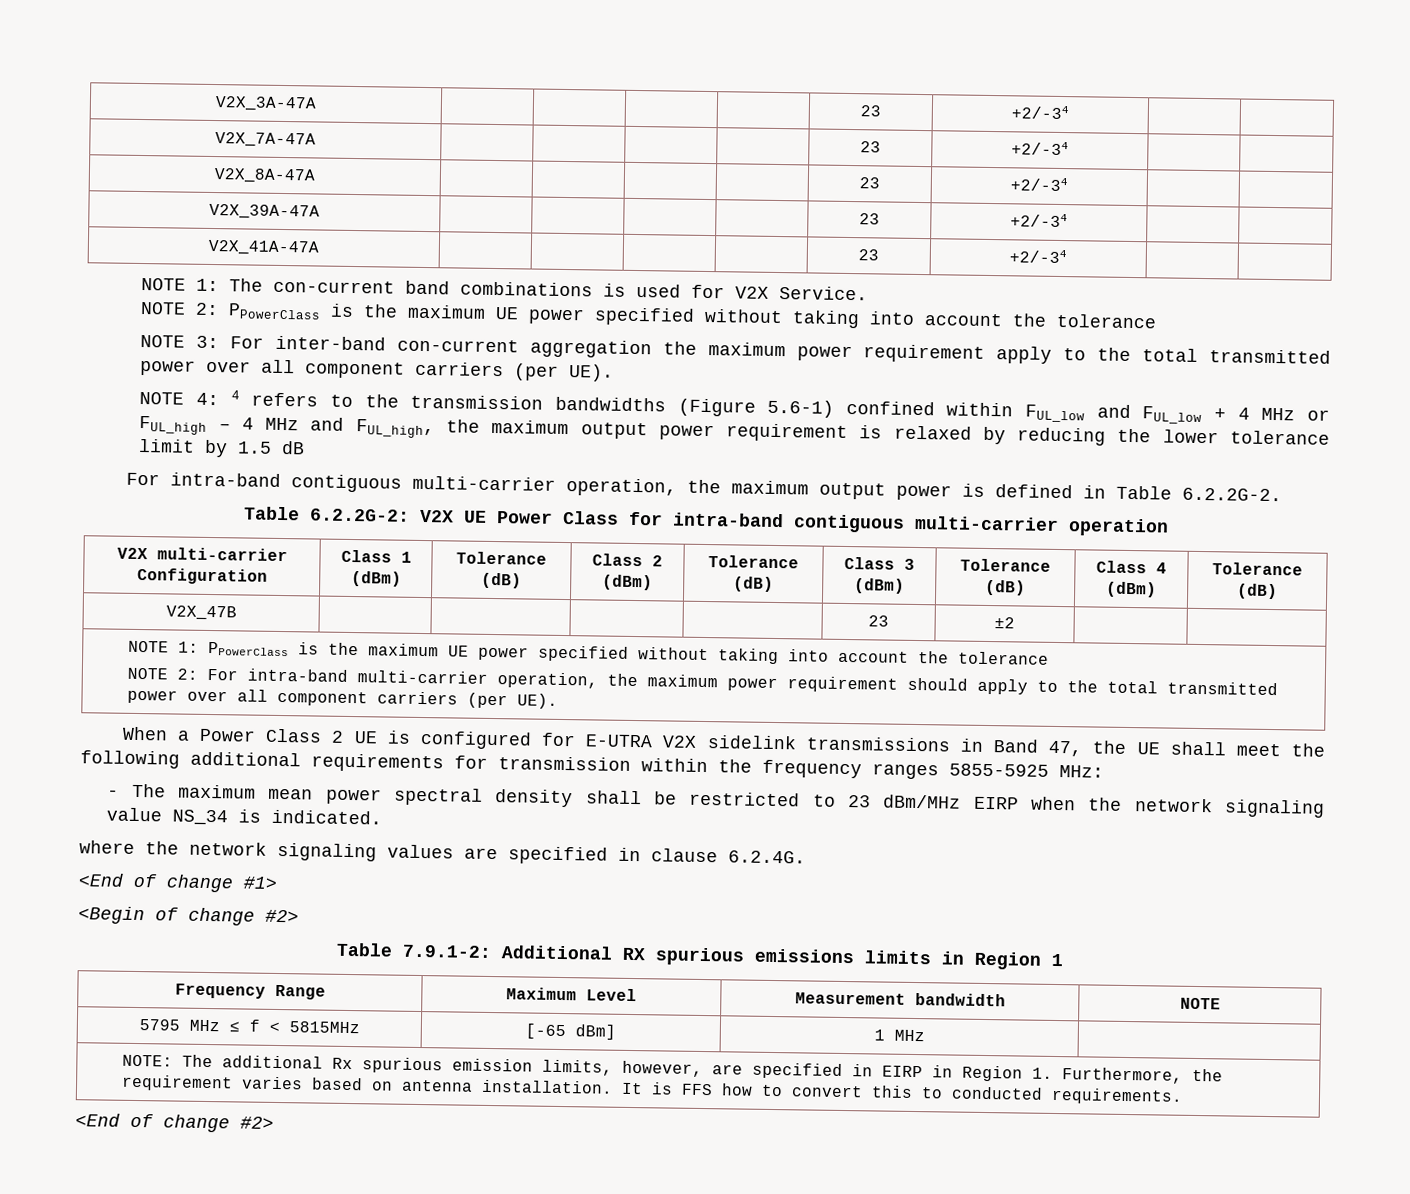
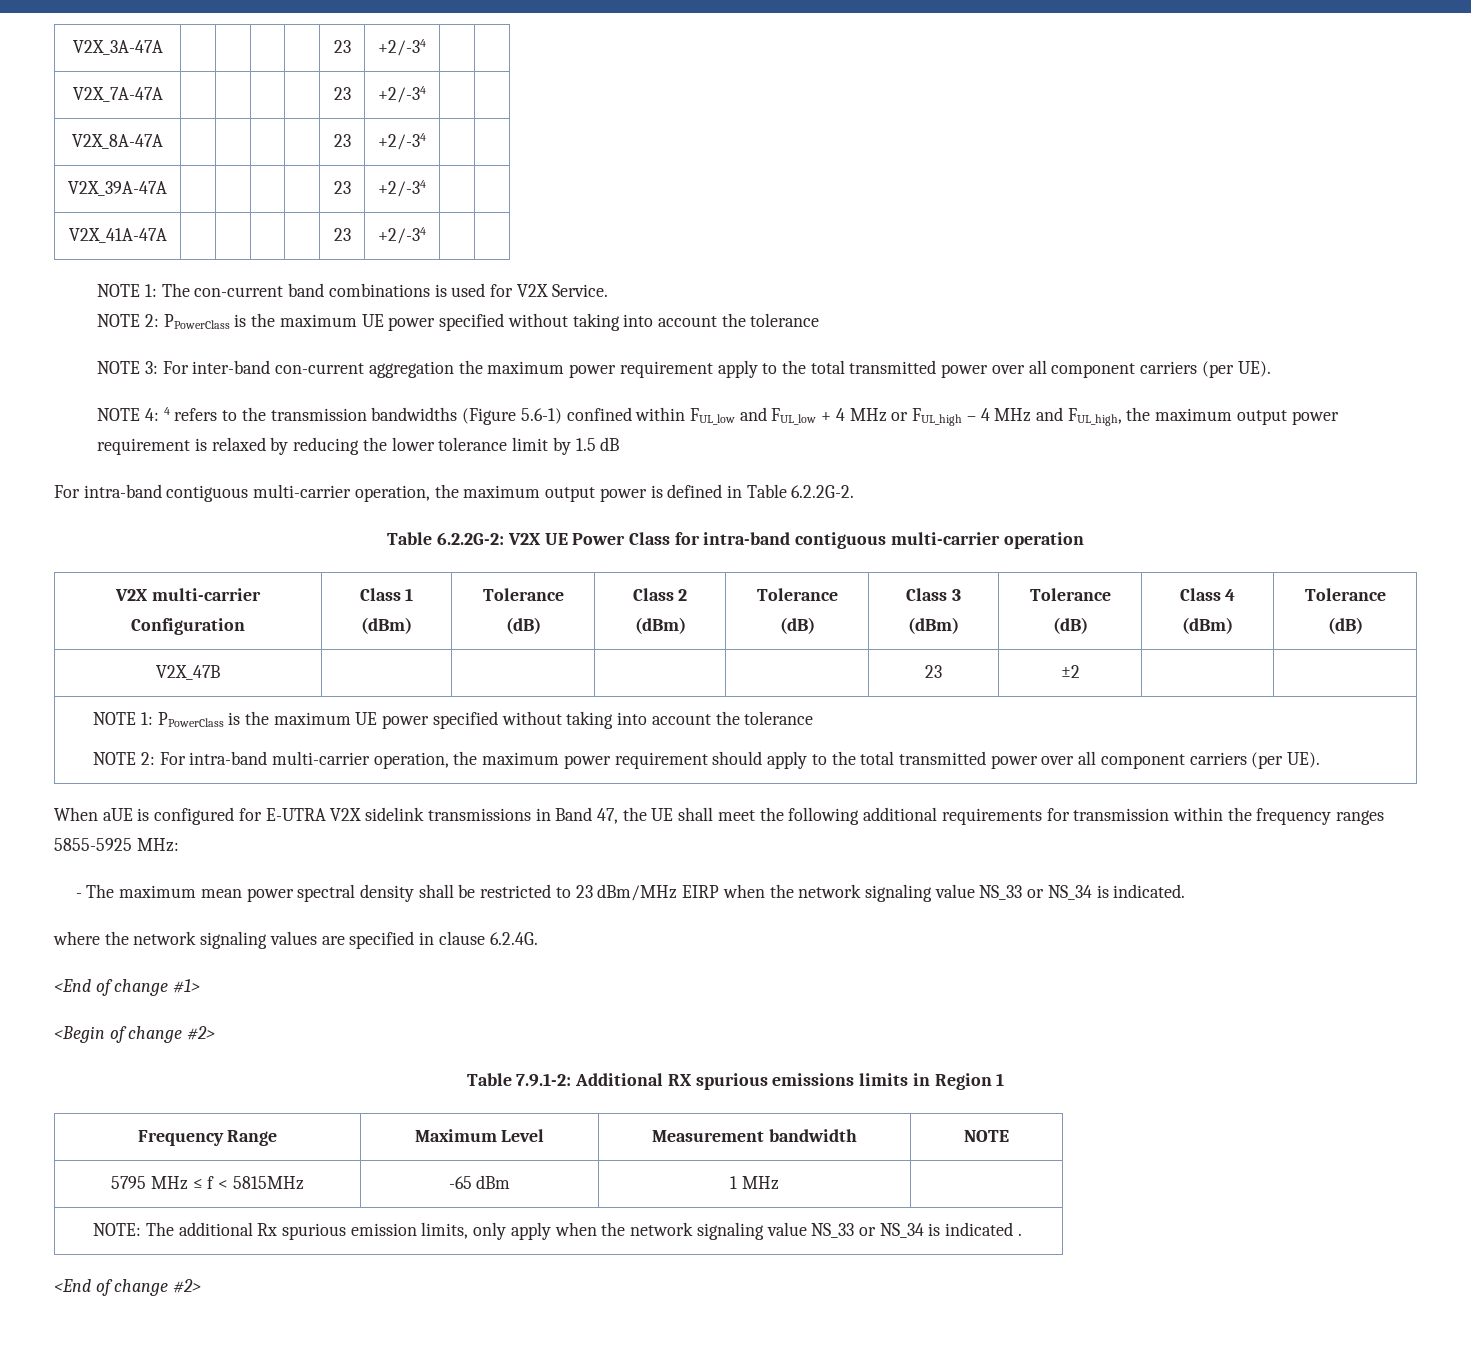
[176,728,378,744] a Power Class 2 UE -> [102,808,133,821] aUE
(163, 814) none -> [979,885,1045,900] NS_33 or
[525,1023,616,1040] [-65 dBm] -> [448,1175,511,1189] -65 dBm
[622,1060,1224,1084] [121,1074,1184,1105] however, are specified in EIRP in Region 1. Furthermore, the requirement varies based on antenna installation. It is FFS how to convert this to conducted requirements. -> [473,1222,1022,1240] only apply when the network signaling value NS_33 or NS_34 is indicated .

